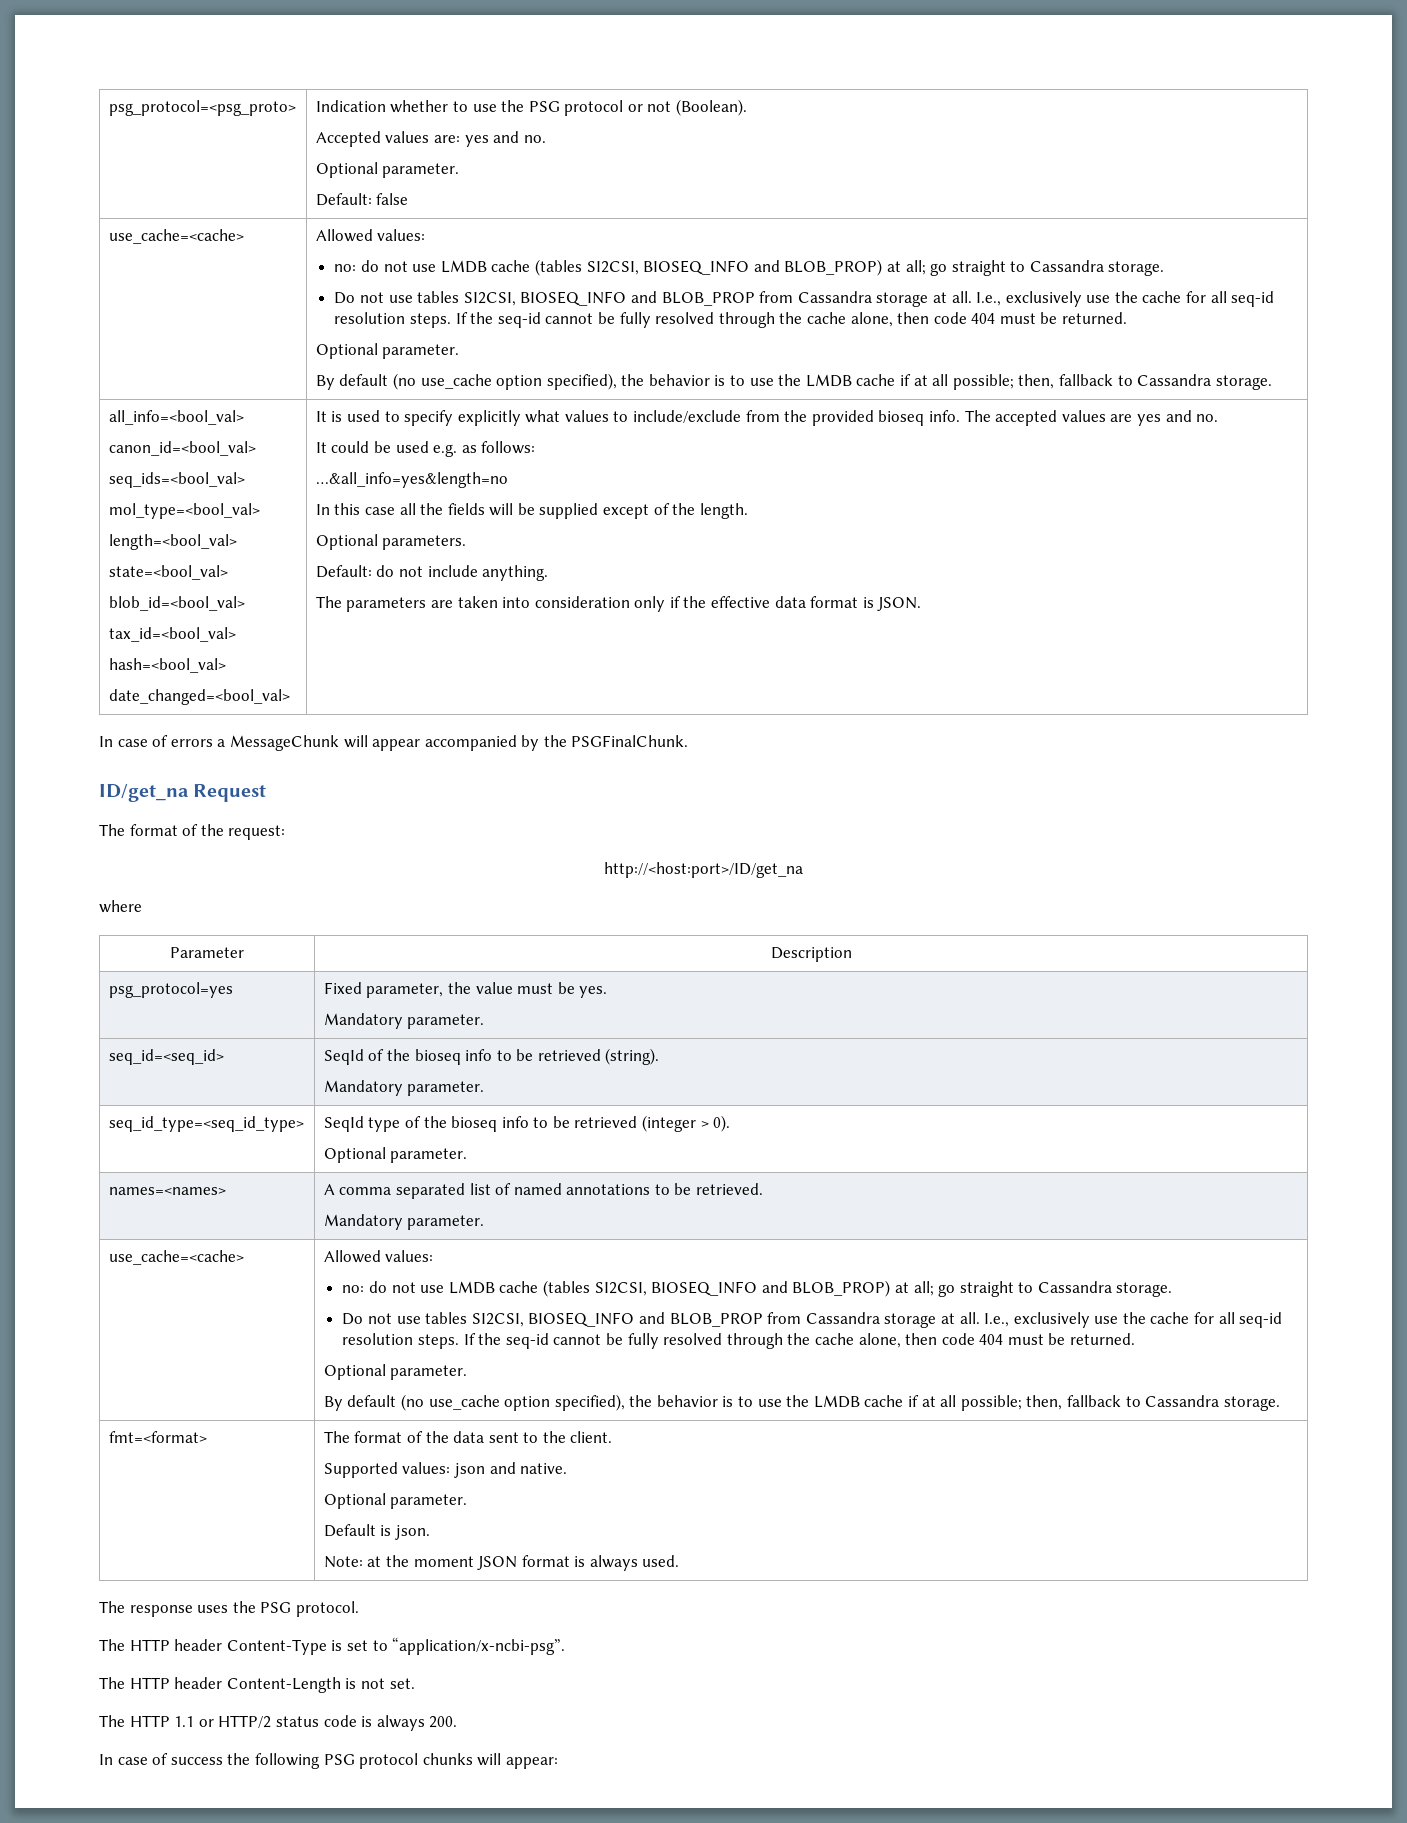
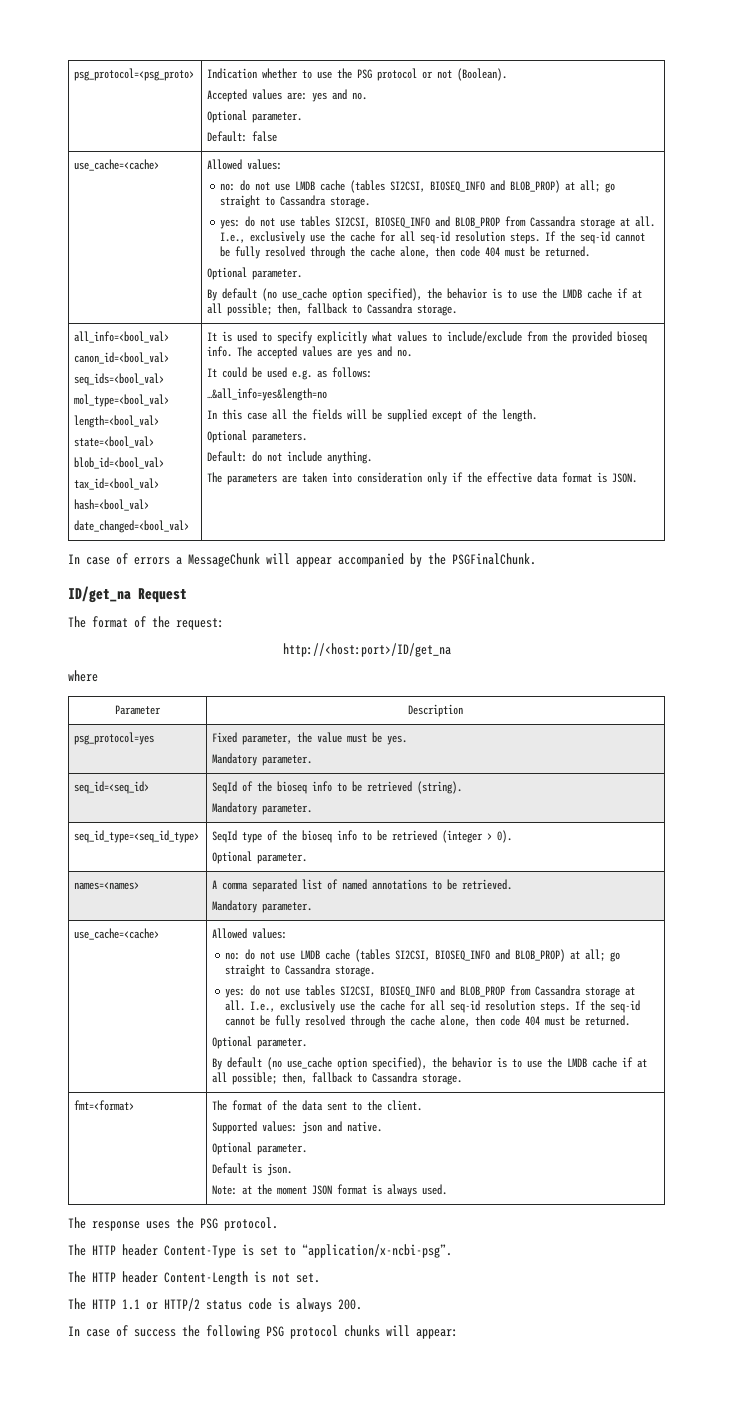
[334,292,356,304] Do -> [220,216,256,229] yes: do
[342,1313,364,1325] Do -> [225,985,261,998] yes: do

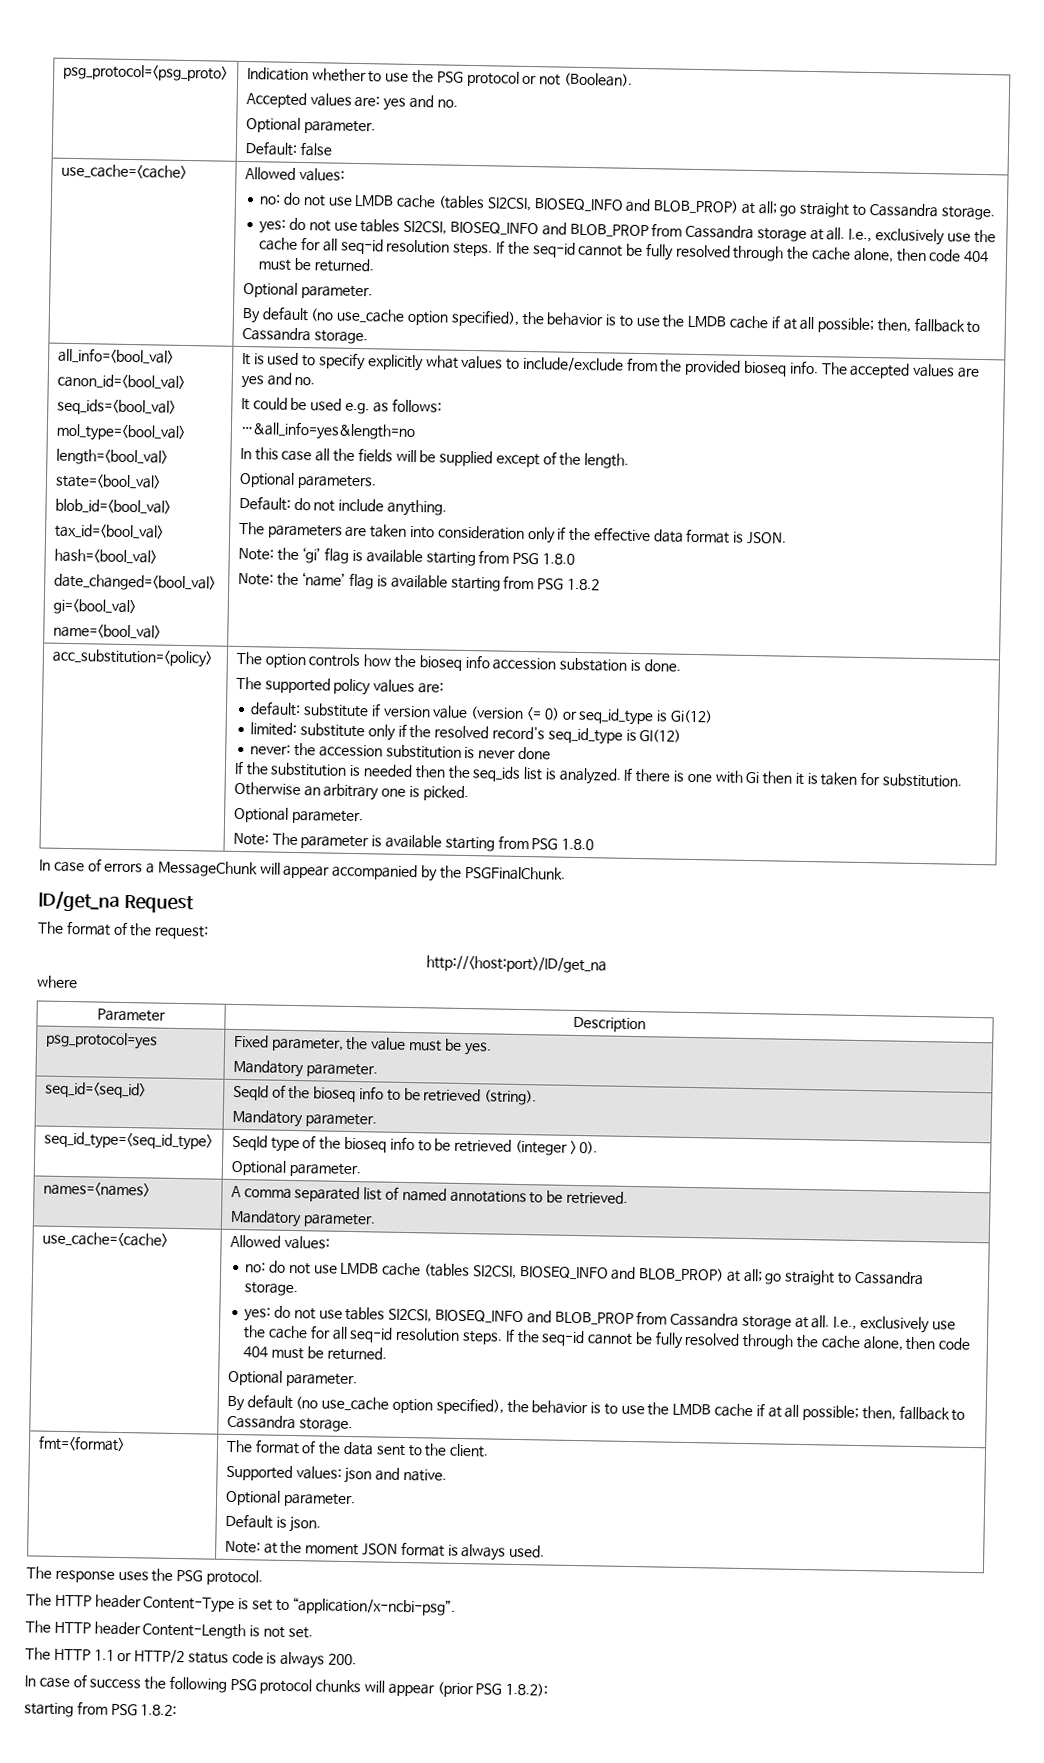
(190, 526) none -> [52,598,136,616] [52,623,161,640] // gi=<bool_val> // name=<bool_val>
(638, 478) none -> [237,547,575,567] [237,572,600,592] [51,648,213,668] [235,651,681,672] [235,676,444,696] [250,701,713,726] [250,722,682,745] [250,742,551,760] [233,760,963,788] [233,781,469,802] [233,806,364,825] [232,832,595,852] // Note: the ‘gi’ flag is available starting from PSG 1.8.0 // Note: the ‘name’ flag is available starting from PSG 1.8.2 // acc_substitution=<policy> | The option controls how the bioseq info accession substation is done. // The supported policy values are: // default: substitute if version value (version <= 0) or seq_id_type is Gi(12) // limited: substitute only if the resolved record's seq_id_type is GI(12) // never: the accession substitution is never done // If the substitution is needed then the seq_ids list is analyzed. If there is one with Gi then it is taken for substitution. Otherwise an arbitrary one is picked. // Optional parameter. // Note: The parameter is available starting from PSG 1.8.0
[416,1329,458,1339] appear: -> [387,1681,549,1698] [24,1701,178,1718] appear (prior PSG 1.8.2): // starting from PSG 1.8.2:

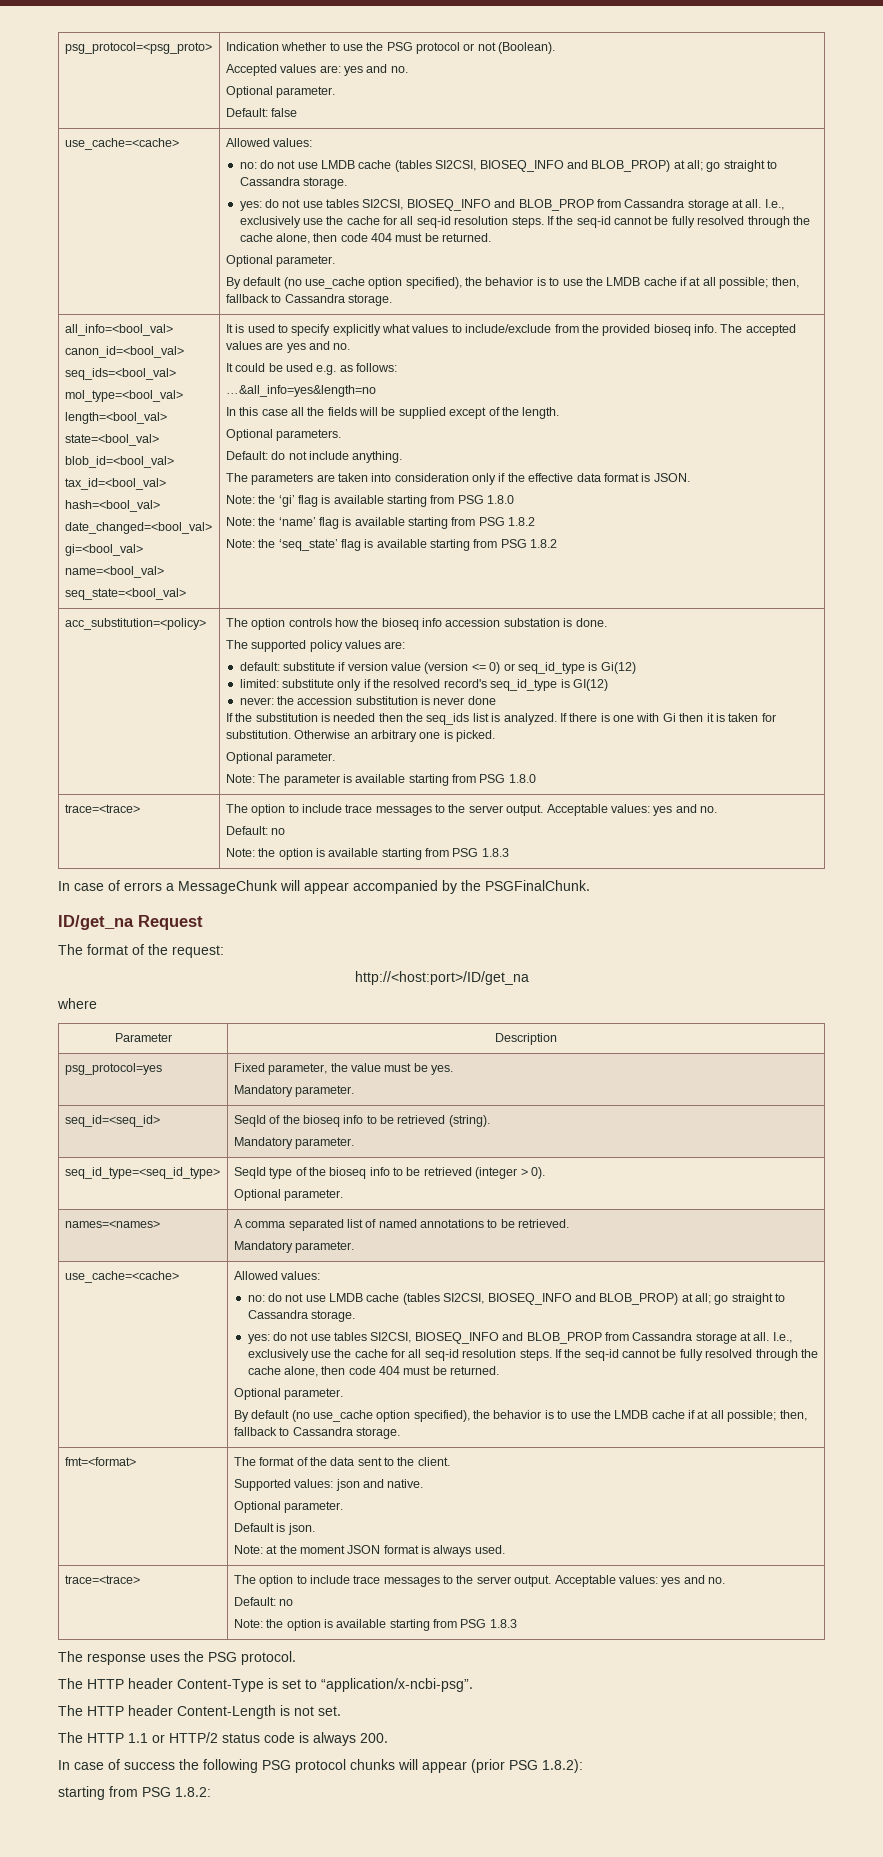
(161, 631) none -> [64,588,186,600] // seq_state=<bool_val>
(600, 584) none -> [225,539,558,551] // Note: the ‘seq_state’ flag is available starting from PSG 1.8.2
(595, 844) none -> [64,804,140,813] [225,804,718,816] [225,826,286,835] [225,848,509,860] // trace=<trace> | The option to include trace messages to the server output. Acceptable values: yes and no. // Default: no // Note: the option is available starting from PSG 1.8.3
(546, 1551) none -> [64,1575,140,1584] [233,1575,726,1587] [233,1597,294,1606] [233,1619,517,1631] // trace=<trace> | The option to include trace messages to the server output. Acceptable values: yes and no. // Default: no // Note: the option is available starting from PSG 1.8.3

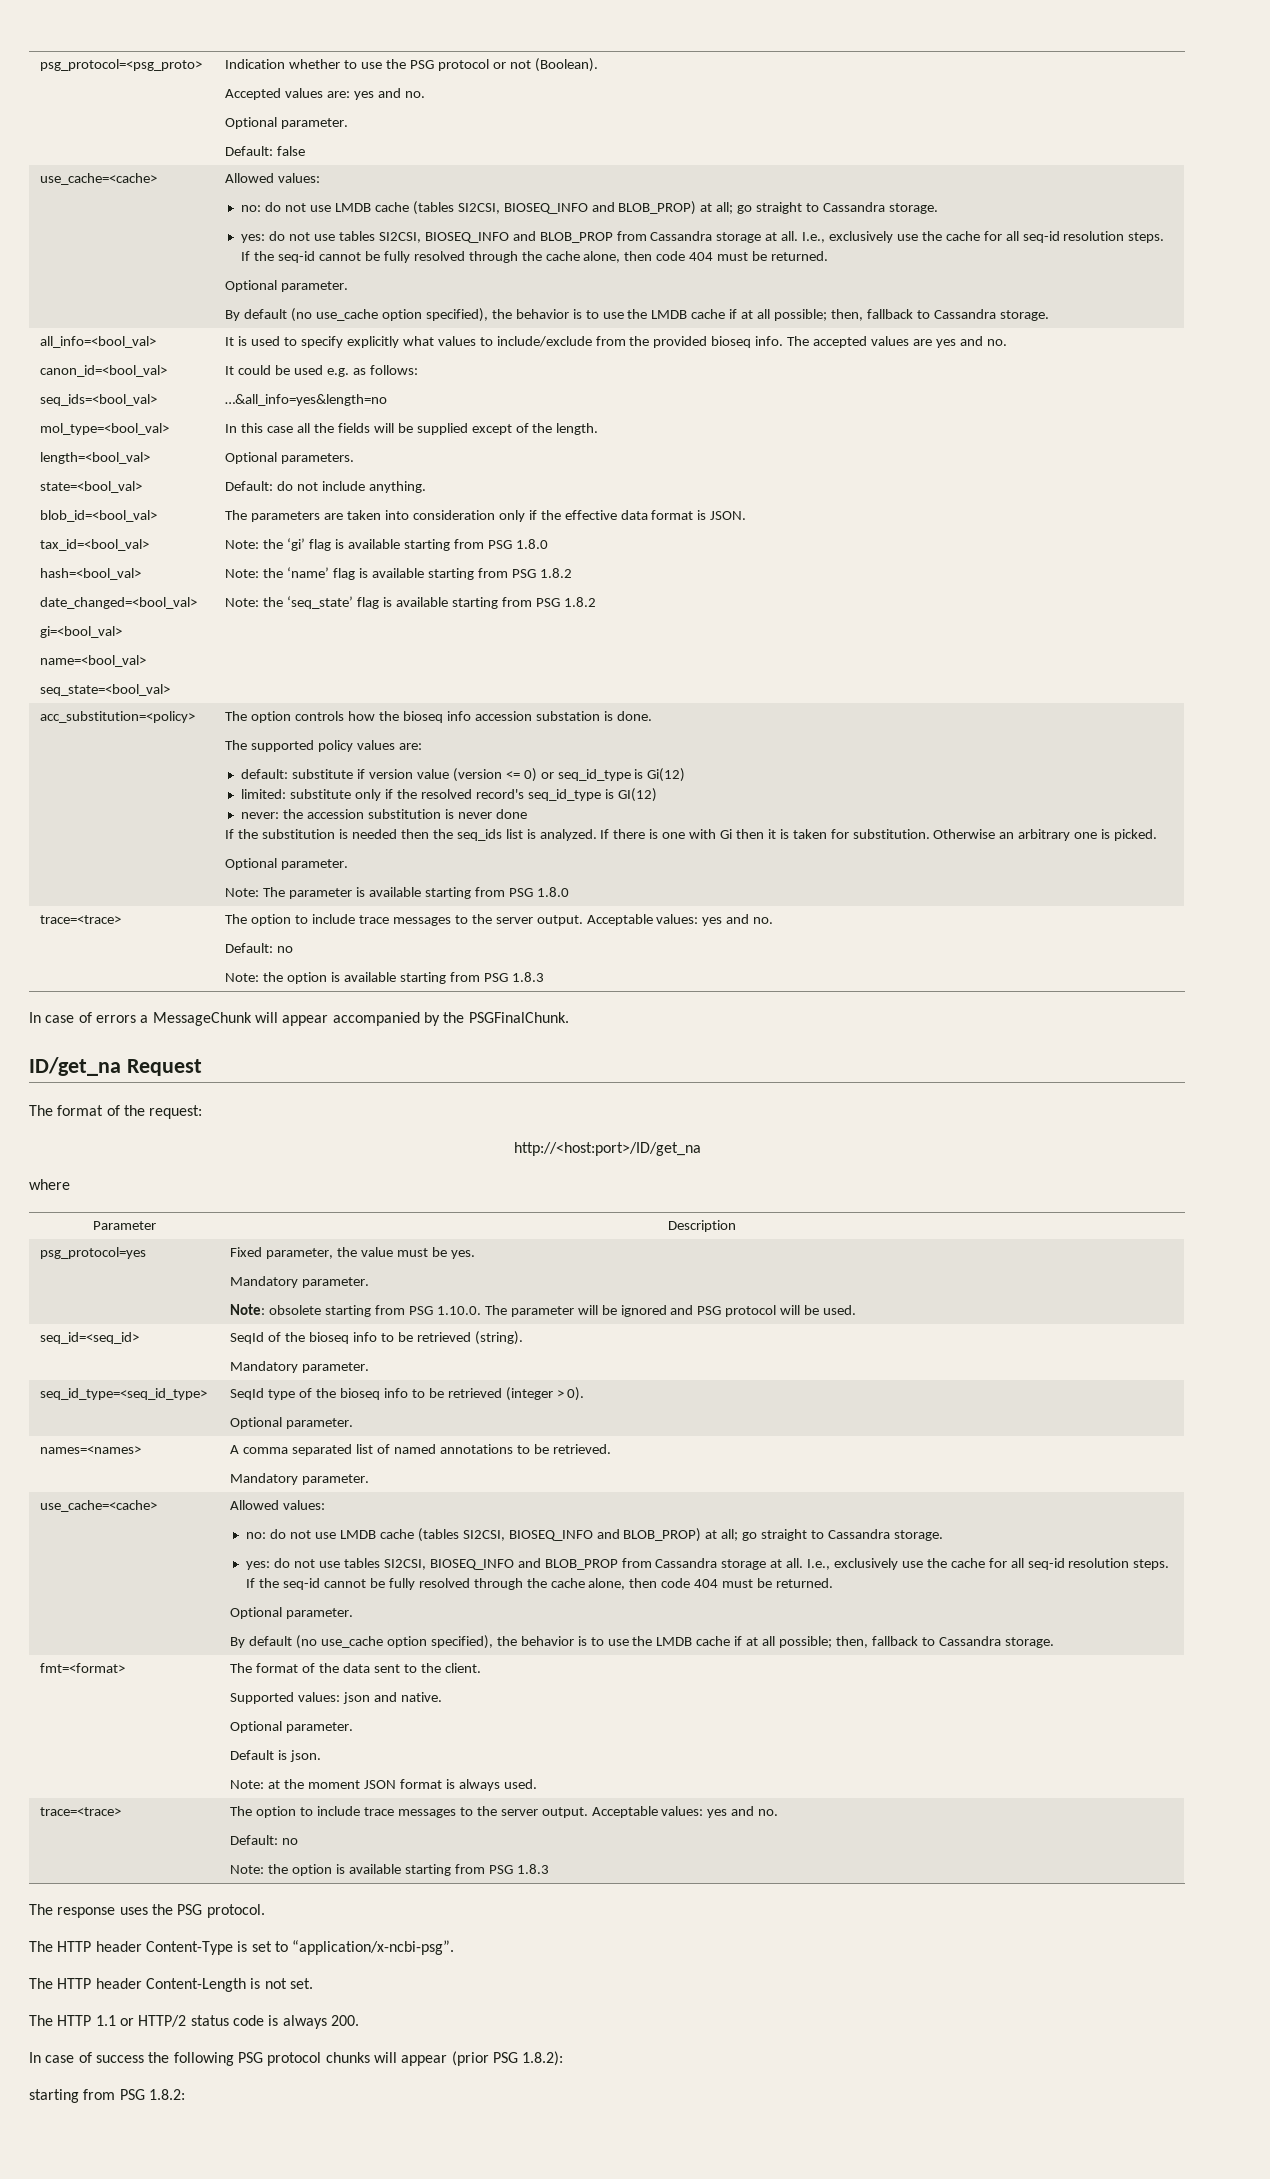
(355, 1091) none -> [230,1304,857,1317] // Note: obsolete starting from PSG 1.10.0. The parameter will be ignored and PSG protocol will be used.

